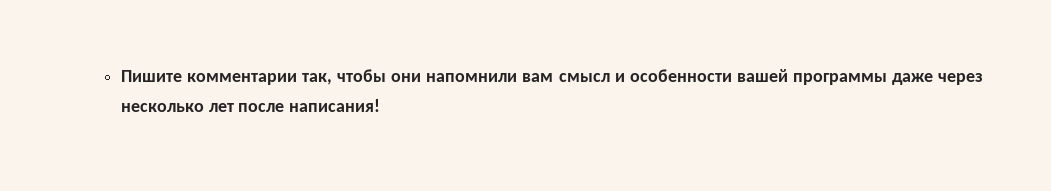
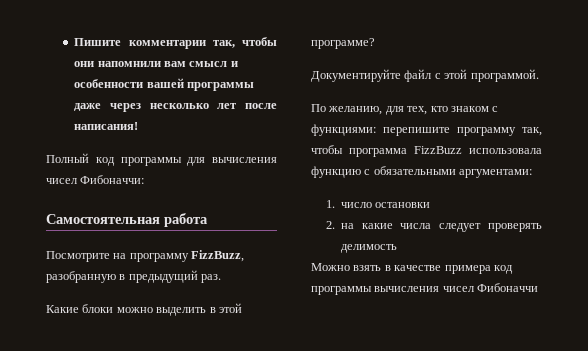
(381, 105) none -> [46,153,277,166] [46,175,145,184] [46,213,208,227] [46,250,245,262] [46,270,222,283] [46,303,242,316] [311,38,375,49] [311,69,539,82] [311,104,499,115] [311,124,542,136] [311,145,542,157] [311,166,533,178] [325,200,431,208] [325,221,542,232] [340,244,397,253] [311,263,513,274] [311,283,539,295] // Полный код программы для вычисления чисел Фибоначчи: // Самостоятельная работа // Посмотрите на программу FizzBuzz, разобранную в предыдущий раз. // Какие блоки можно выделить в этой программе? // Документируйте файл с этой программой. // По желанию, для тех, кто знаком с функциями: перепишите программу так, чтобы программа FizzBuzz использовала функцию с обязательными аргументами: // 1. число остановки // 2. на какие числа следует проверять делимость // Можно взять в качестве примера код программы вычисления чисел Фибоначчи

